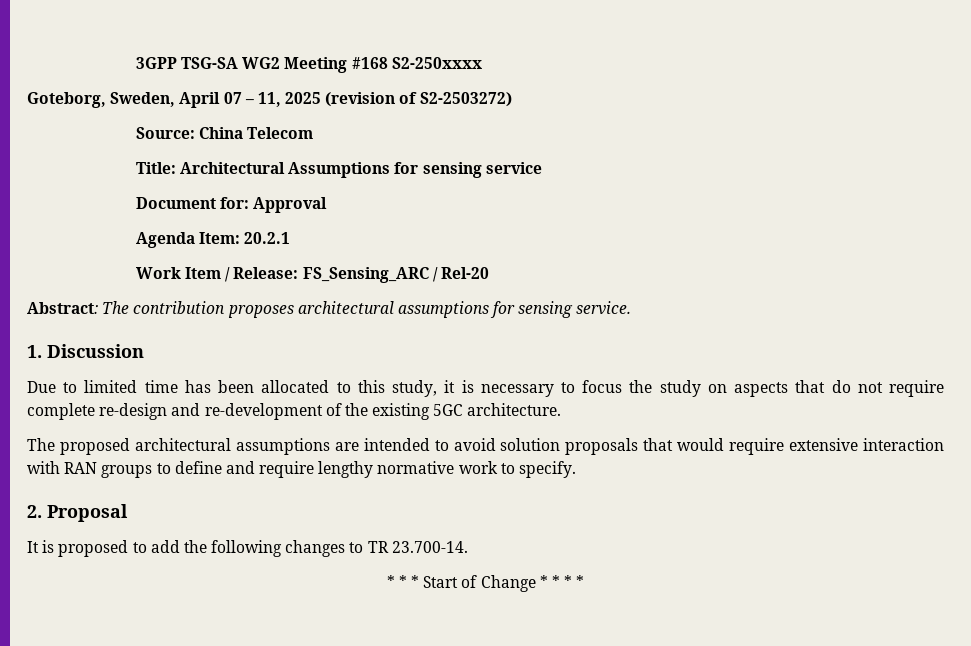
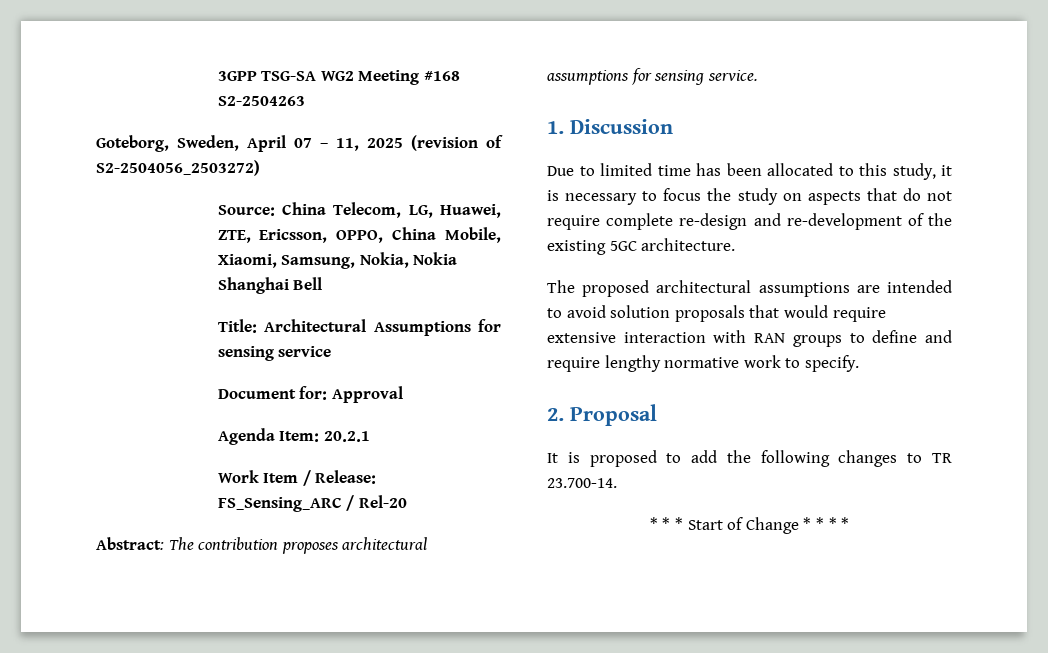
[391,57,482,69] S2-250xxxx -> [217,96,305,106] S2-2504263
[419,92,512,107] S2-2503272) -> [96,160,260,176] S2-2504056_2503272)
[247,127,314,139] Telecom -> [333,202,501,218] [217,227,501,243] [217,252,458,269] [217,277,323,294] Telecom, LG, Huawei, ZTE, Ericsson, OPPO, China Mobile, Xiaomi, Samsung, Nokia, Nokia Shanghai Bell

